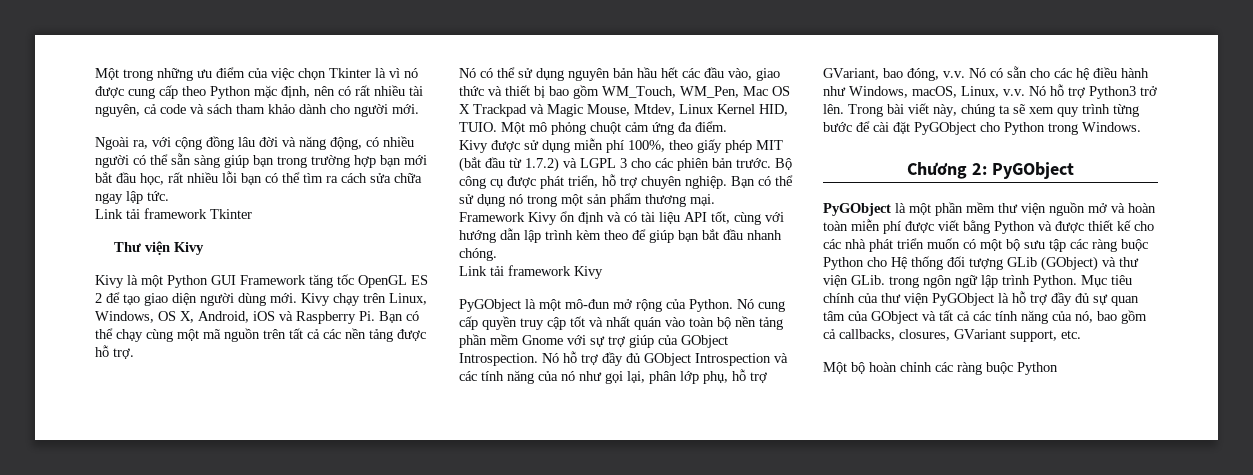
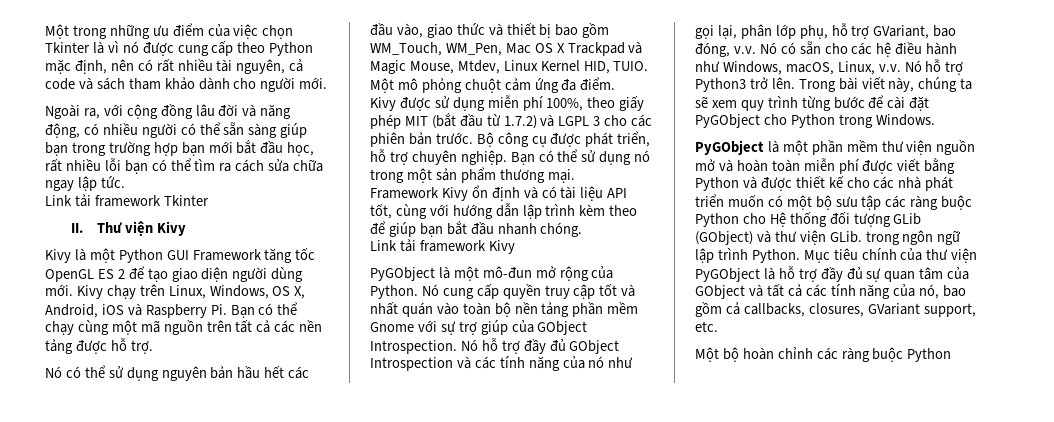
(252, 214) none -> [71,223,84,233] II.
[907,162,1074,179] // Chương 2: PyGObject -> (935, 120) none

